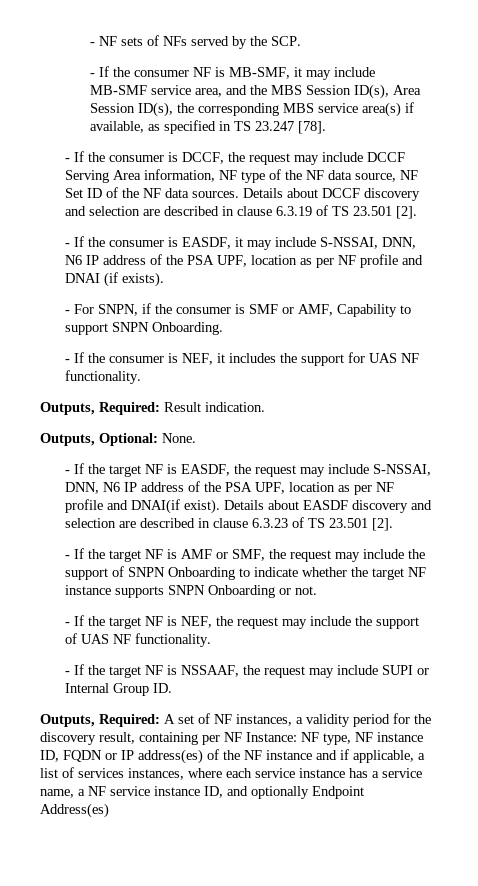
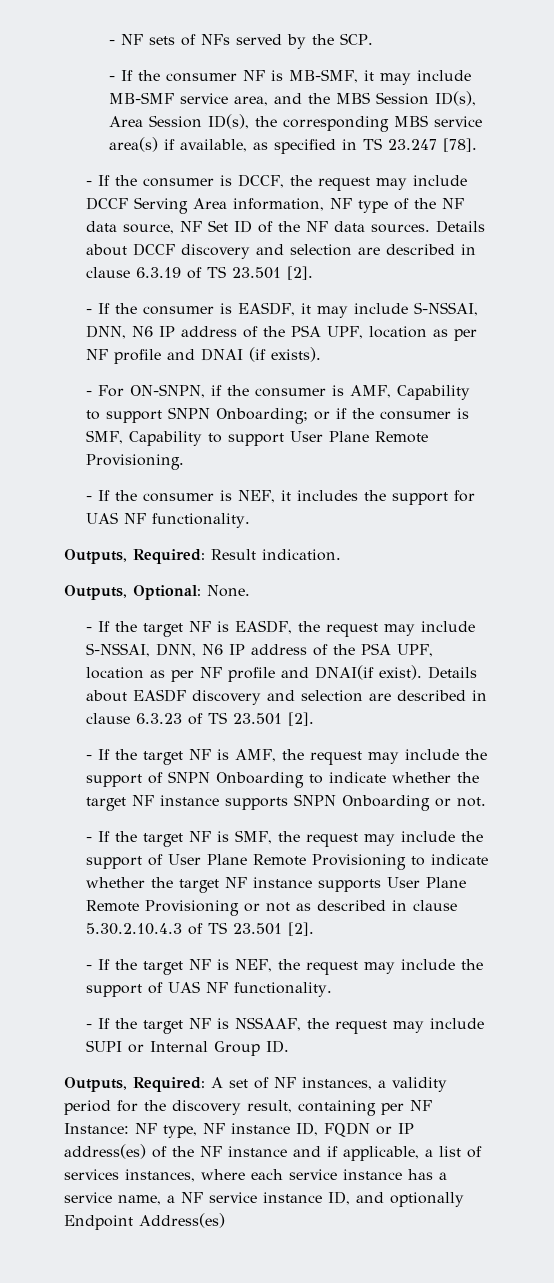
[97,303,294,316] SNPN, if the consumer is SMF or -> [130,384,345,398] ON-SNPN, if the consumer is
[151,322,223,335] Onboarding. -> [216,408,470,424] [86,430,429,446] [86,454,185,470] Onboarding; or if the consumer is SMF, Capability to support User Plane Remote Provisioning.
[180,549,265,561] AMF or SMF, -> [235,749,277,762] AMF,
(317, 590) none -> [86,830,484,847] [86,854,489,870] [86,877,467,893] [86,900,458,916] [86,922,315,936] // - If the target NF is SMF, the request may include the support of User Plane Remote Provisioning to indicate whether the target NF instance supports User Plane Remote Provisioning or not as described in clause 5.30.2.10.4.3 of TS 23.501 [2].

